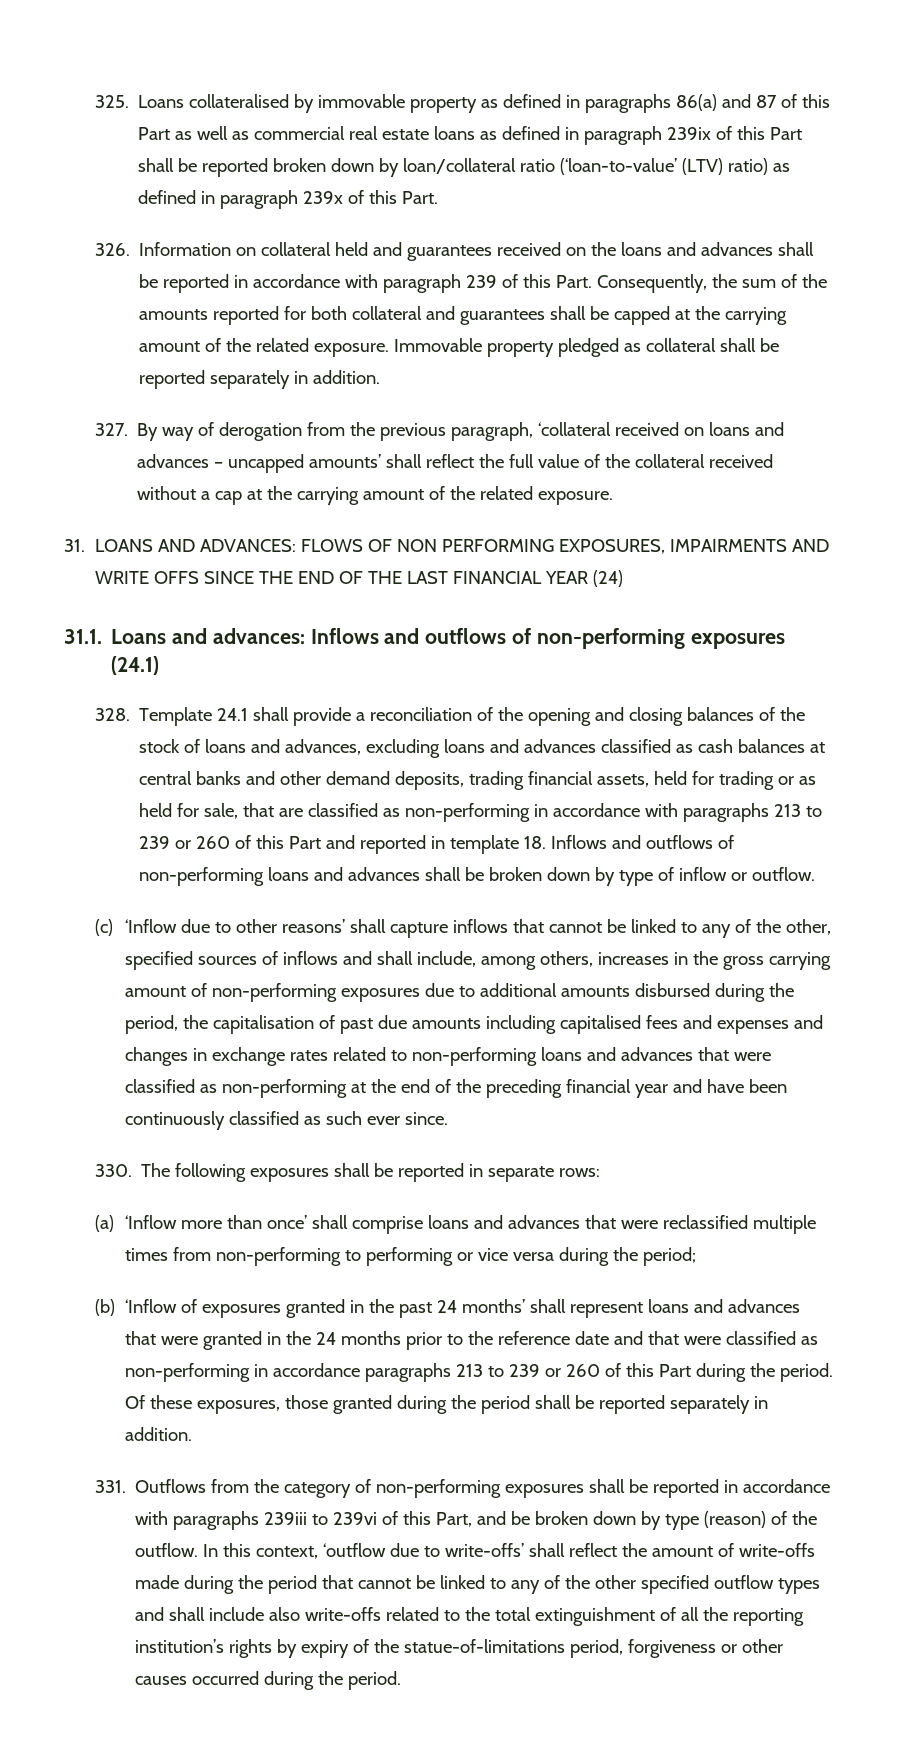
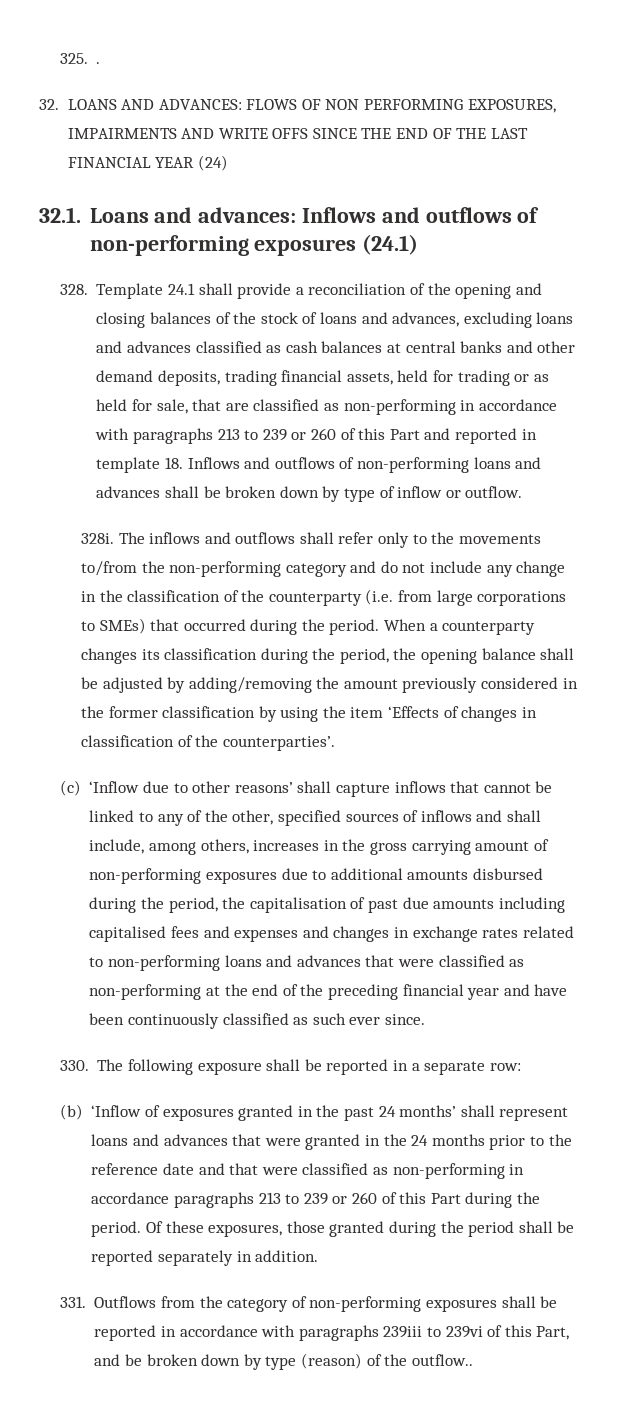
[137,94,830,113] [137,126,802,145] [137,158,790,177] [137,190,438,209] [94,242,814,261] [138,274,827,293] [138,306,787,325] [138,338,779,357] [138,370,380,389] [94,422,784,441] [136,454,773,473] [136,486,613,505] [64,539,85,552] Loans collateralised by immovable property as defined in paragraphs 86(a) and 87 of this Part as well as commercial real estate loans as defined in paragraph 239ix of this Part shall be reported broken down by loan/collateral ratio (‘loan-to-value’ (LTV) ratio) as defined in paragraph 239x of this Part. // 326. Information on collateral held and guarantees received on the loans and advances shall be reported in accordance with paragraph 239 of this Part. Consequently, the sum of the amounts reported for both collateral and guarantees shall be capped at the carrying amount of the related exposure. Immovable property pledged as collateral shall be reported separately in addition. // 327. By way of derogation from the previous paragraph, ‘collateral received on loans and advances – uncapped amounts’ shall reflect the full value of the collateral received without a cap at the carrying amount of the related exposure. // 31. -> [96,62,101,64] [39,99,59,110] . // 32.
[64,629,102,644] 31.1. -> [39,207,81,223] 32.1.
(815, 874) none -> [80,532,541,548] [80,561,566,577] [80,589,567,606] [80,618,536,635] [80,648,575,664] [80,677,578,693] [80,706,537,722] [80,735,335,751] // 328i. The inflows and outflows shall refer only to the movements to/from the non-performing category and do not include any change in the classification of the counterparty (i.e. from large corporations to SMEs) that occurred during the period. When a counterparty changes its classification during the period, the opening balance shall be adjusted by adding/removing the amount previously considered in the former classification by using the item ‘Effects of changes in classification of the counterparties’.
[249,1163,600,1182] [94,1215,817,1234] [125,1247,697,1266] exposures shall be reported in separate rows: // (a) ‘Inflow more than once’ shall comprise loans and advances that were reclassified multiple times from non-performing to performing or vice versa during the period; -> [197,1059,521,1075] exposure shall be reported in a separate row:
[134,1543,815,1559] [134,1575,820,1594] [134,1607,804,1626] [134,1639,783,1658] [134,1671,401,1690] outflow. In this context, ‘outflow due to write-offs’ shall reflect the amount of write-offs made during the period that cannot be linked to any of the other specified outflow types and shall include also write-offs related to the total extinguishment of all the reporting institution’s rights by expiry of the statue-of-limitations period, forgiveness or other causes occurred during the period. -> [411,1354,473,1366] outflow..

